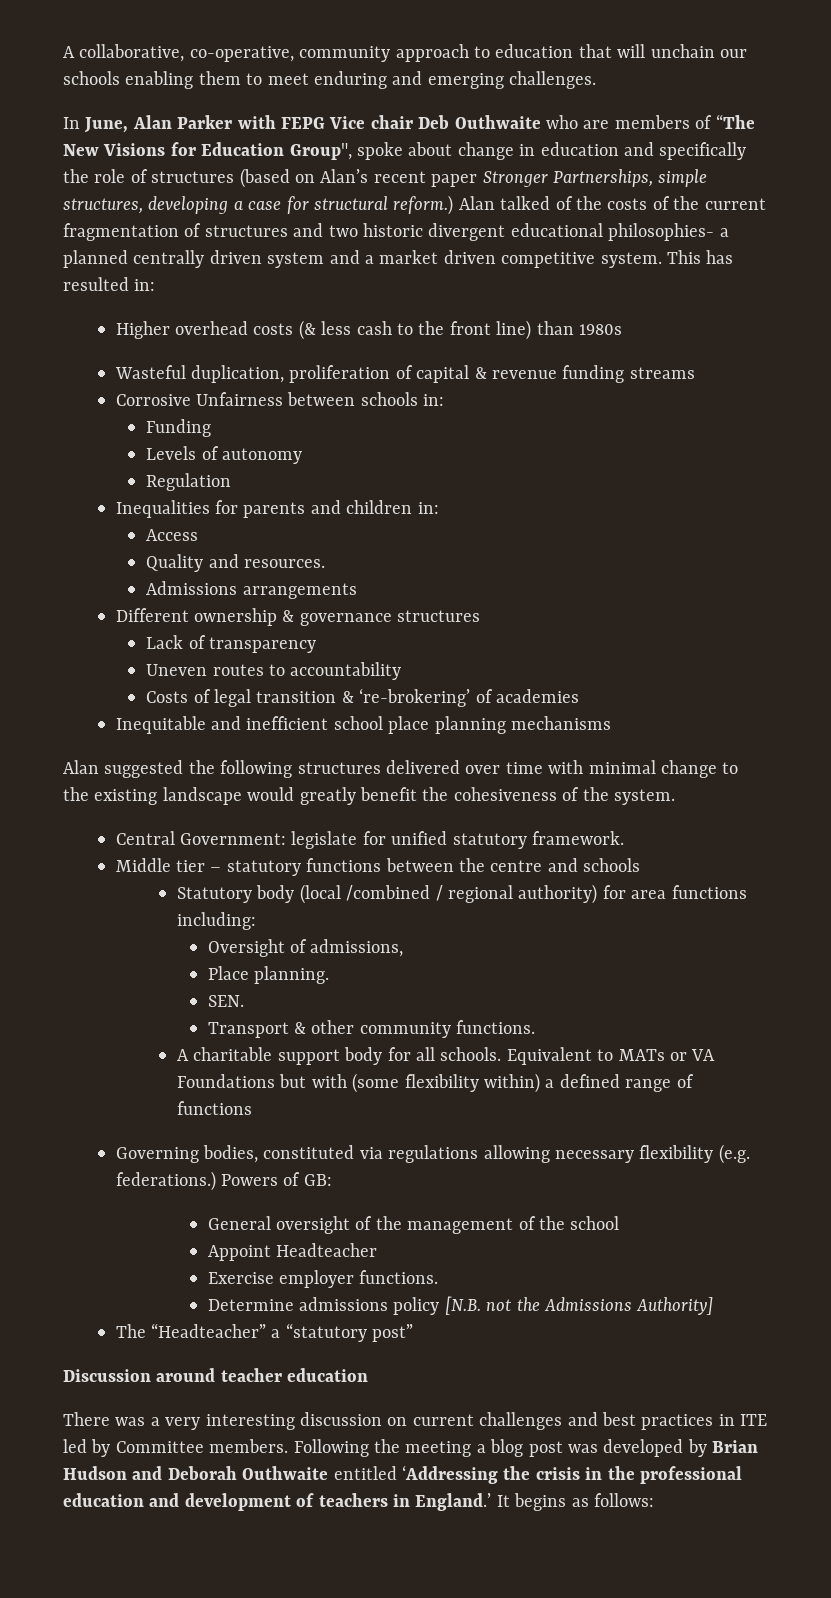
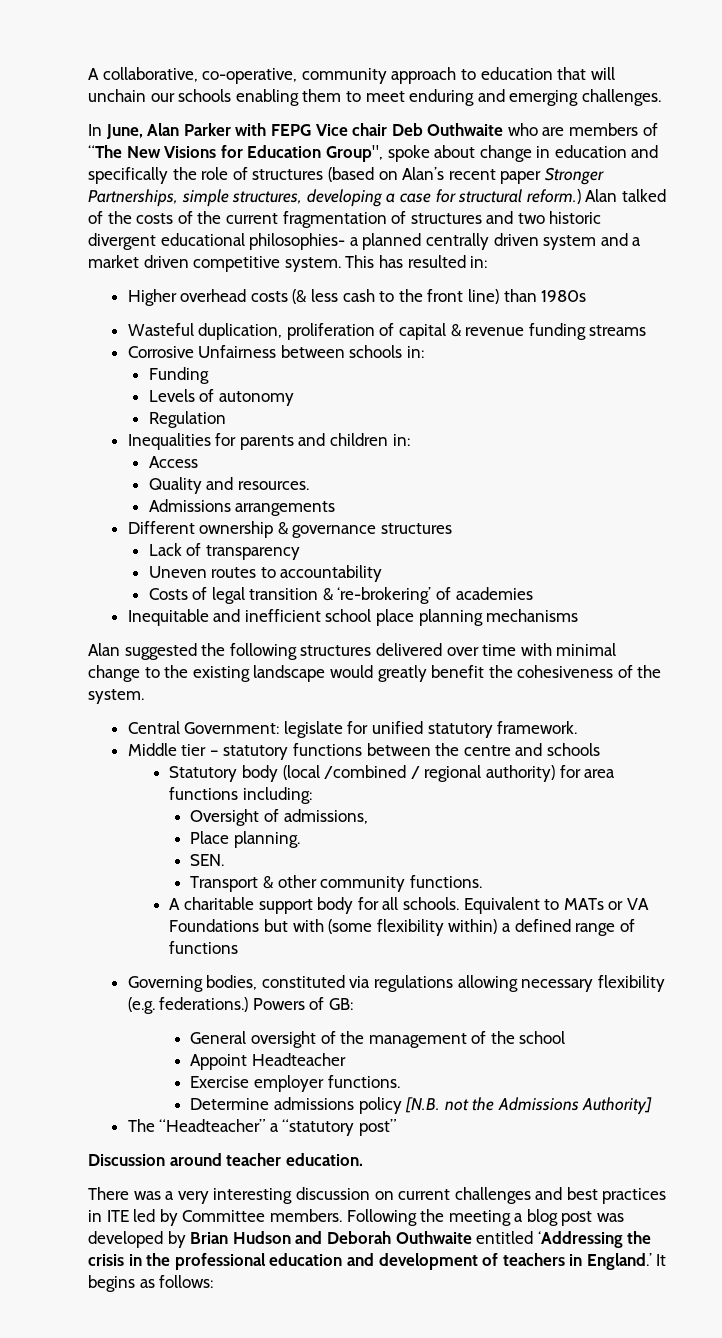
[287,1368,369,1382] education -> [285,1153,363,1166] education.

